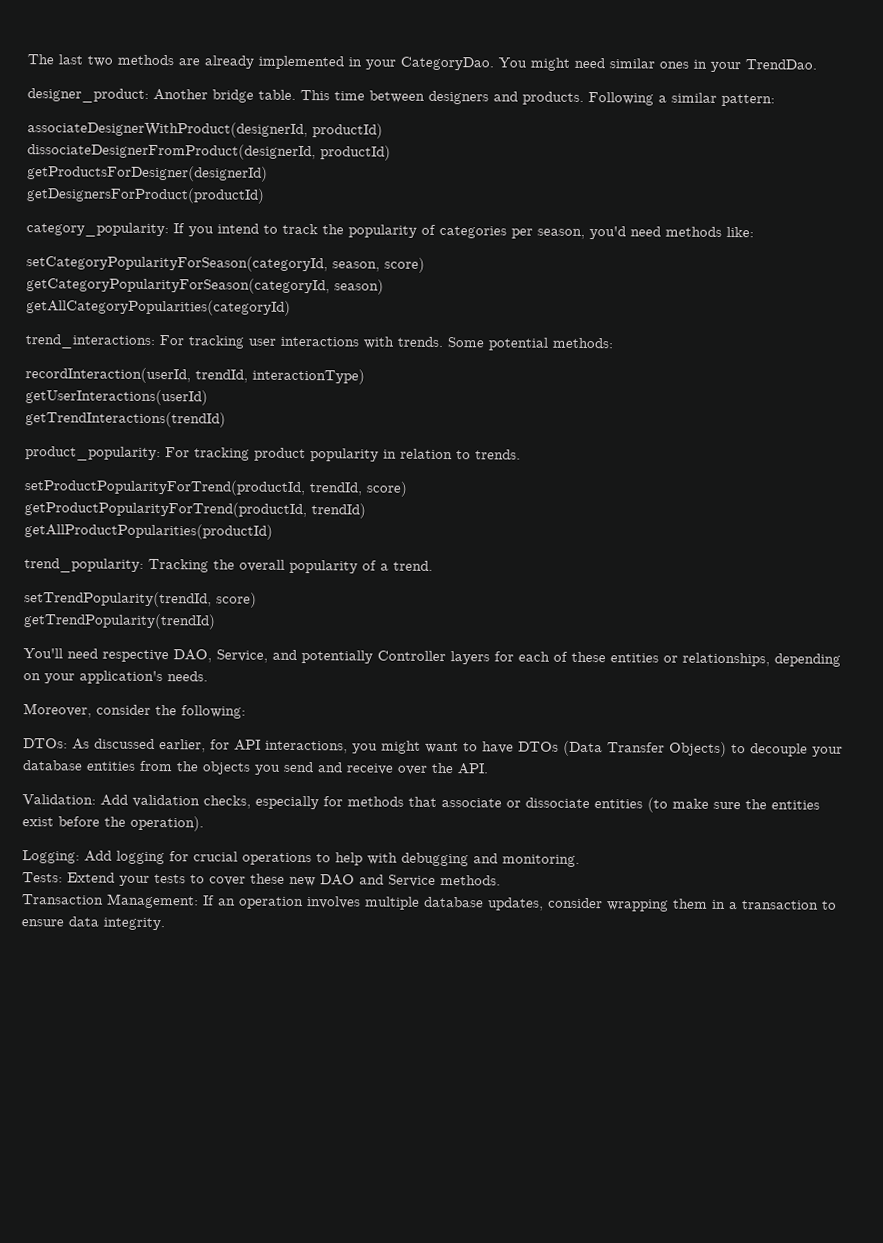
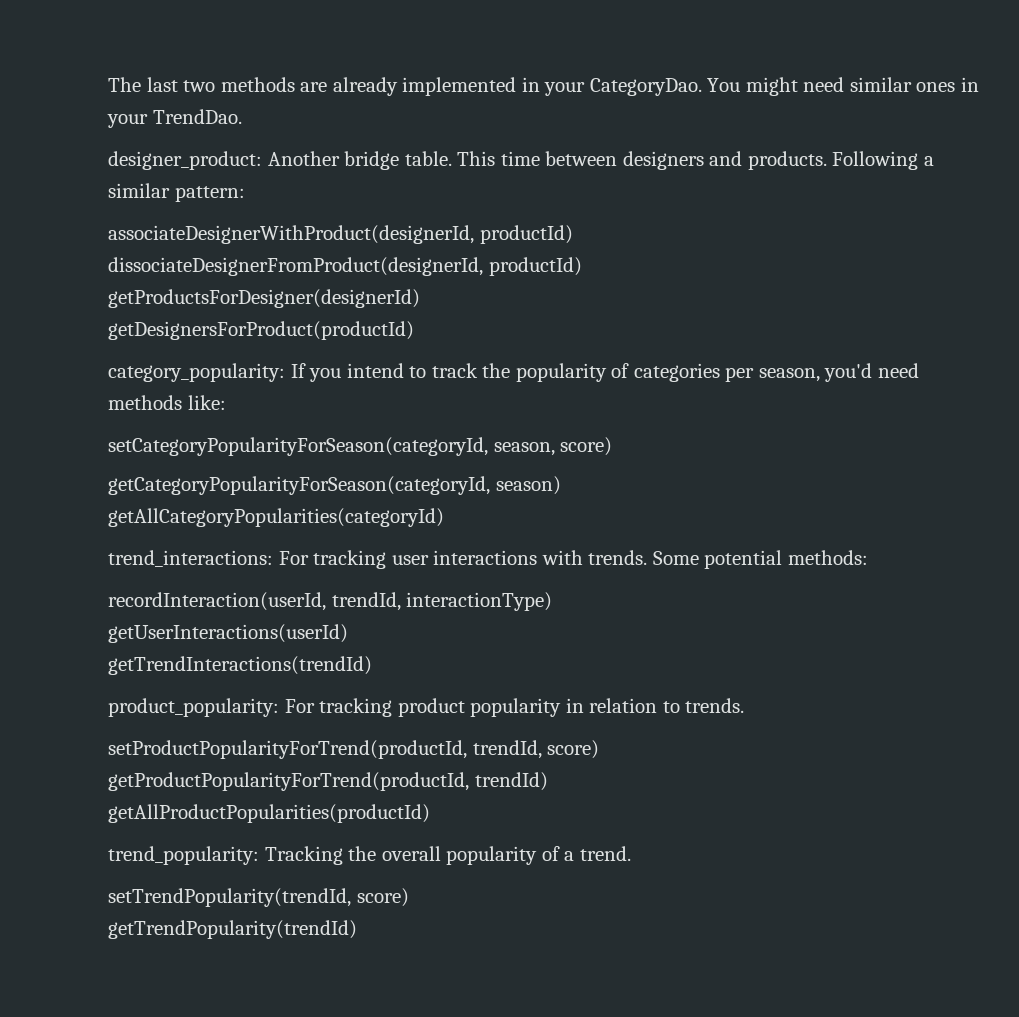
[23,648,841,667] [23,670,208,685] [23,703,246,719] [23,738,843,757] [22,760,489,775] [22,794,820,813] [22,815,204,832] [22,850,580,867] [22,872,501,887] [22,893,837,912] [21,916,165,931] // You'll need respective DAO, Service, and potentially Controller layers for each of these entities or relationships, depending on your application's needs. // Moreover, consider the following: // DTOs: As discussed earlier, for API interactions, you might want to have DTOs (Data Transfer Objects) to decouple your database entities from the objects you send and receive over the API. // Validation: Add validation checks, especially for methods that associate or dissociate entities (to make sure the entities exist before the operation). // Logging: Add logging for crucial operations to help with debugging and monitoring. // Tests: Extend your tests to cover these new DAO and Service methods. // Transaction Management: If an operation involves multiple database updates, consider wrapping them in a transaction to ensure data integrity. -> (357, 929) none

